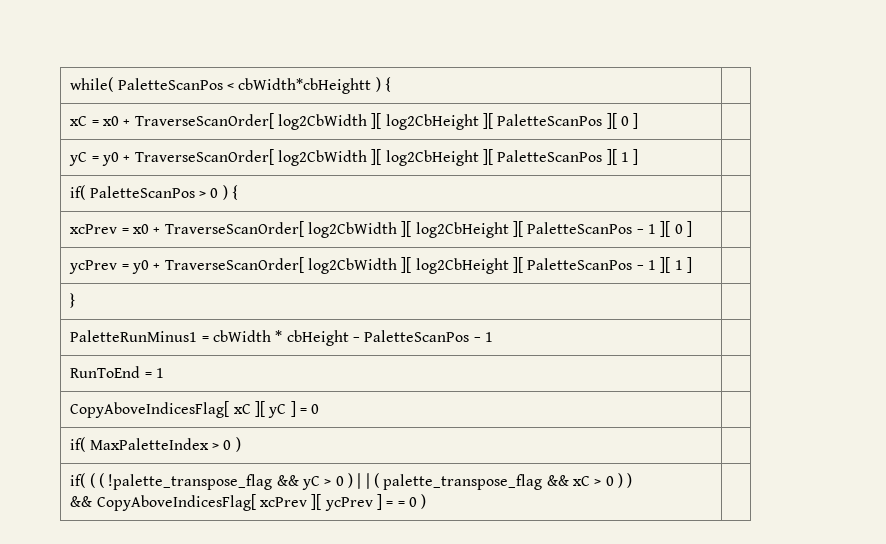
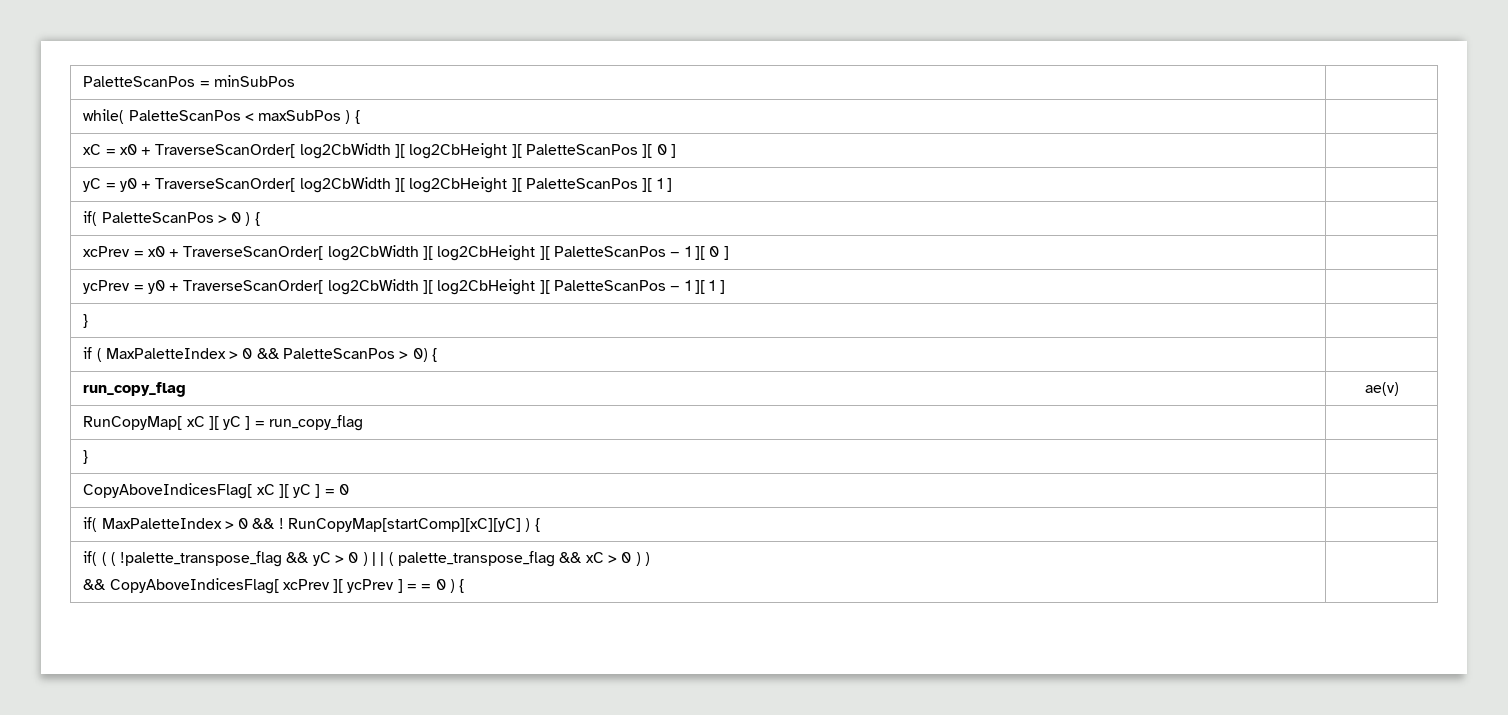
(70, 84) none -> [83,75,295,87] PaletteScanPos = minSubPos | //
[238,78,372,94] cbWidth*cbHeightt -> [258,110,342,121] maxSubPos
[70,330,494,346] [70,366,165,378] PaletteRunMinus1 = cbWidth * cbHeight − PaletteScanPos − 1 | // RunToEnd = 1 -> [83,347,438,362] [83,382,187,397] [1364,382,1399,396] [83,415,364,431] [83,450,89,464] if ( MaxPaletteIndex > 0 && PaletteScanPos > 0) { | // run_copy_flag | ae(v) // RunCopyMap[ xC ][ yC ] = run_copy_flag | // }
[235,437,241,452] ) -> [252,518,540,532] && ! RunCopyMap[startComp][xC][yC] ) {
(427, 501) none -> [459,579,465,593] {

